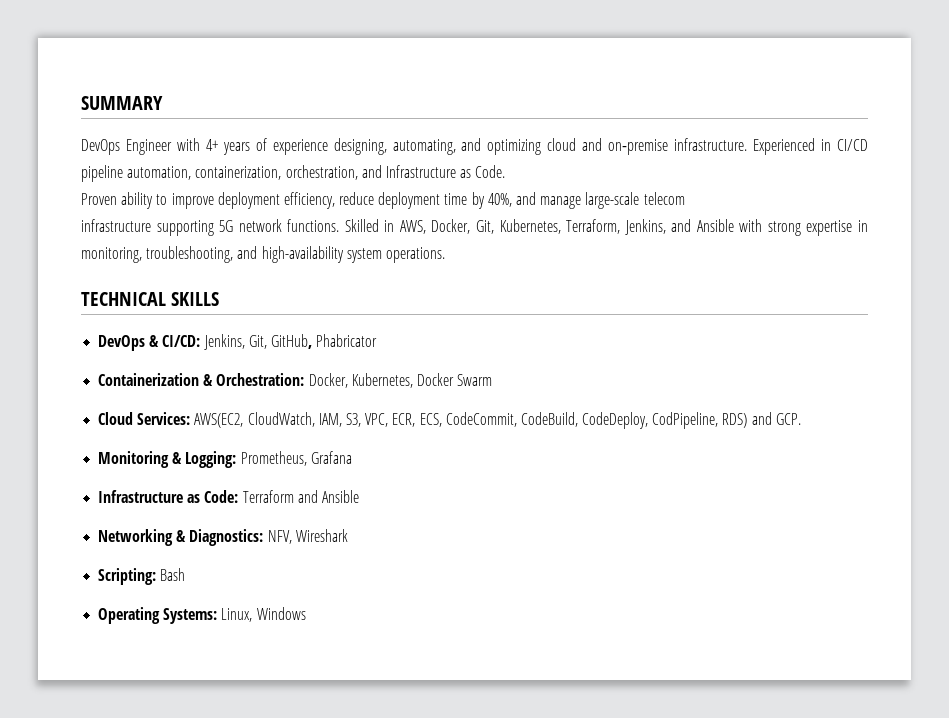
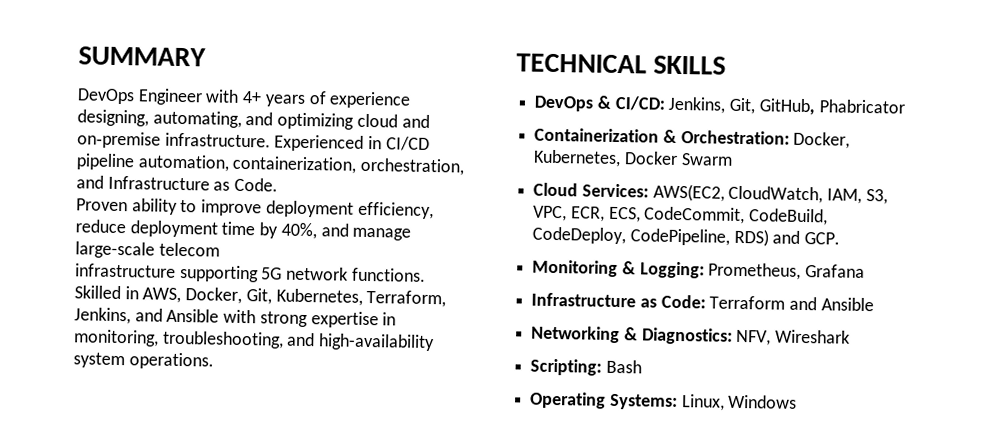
[652,412,719,429] CodPipeline, -> [629,228,730,246] CodePipeline,

